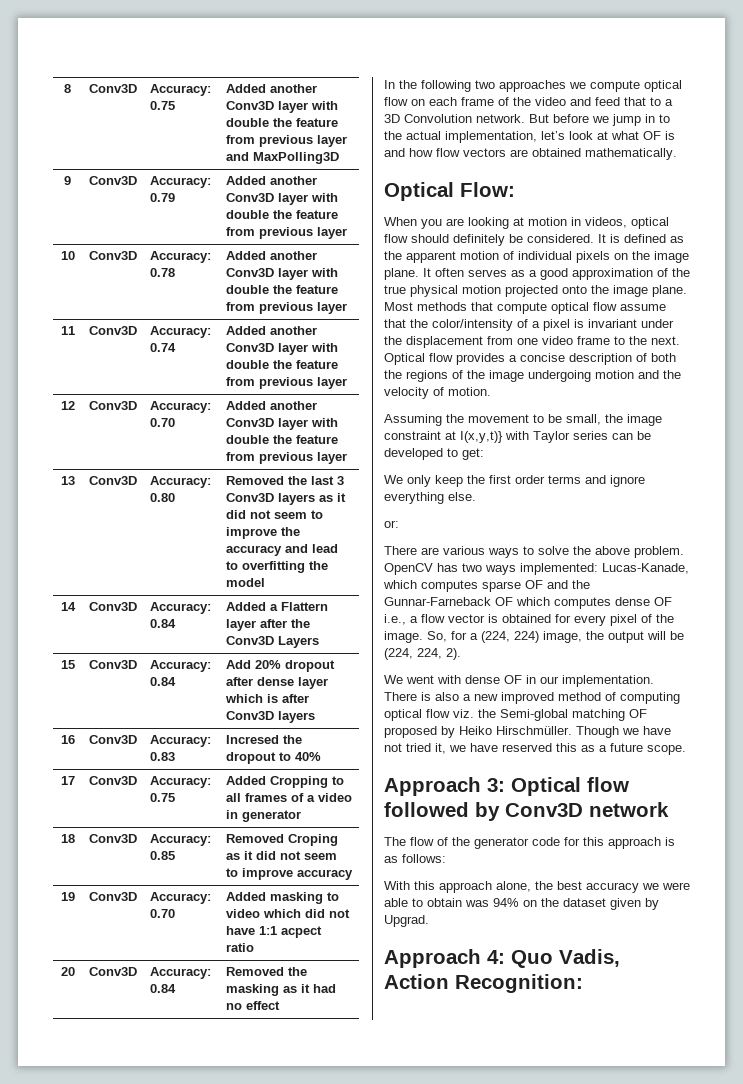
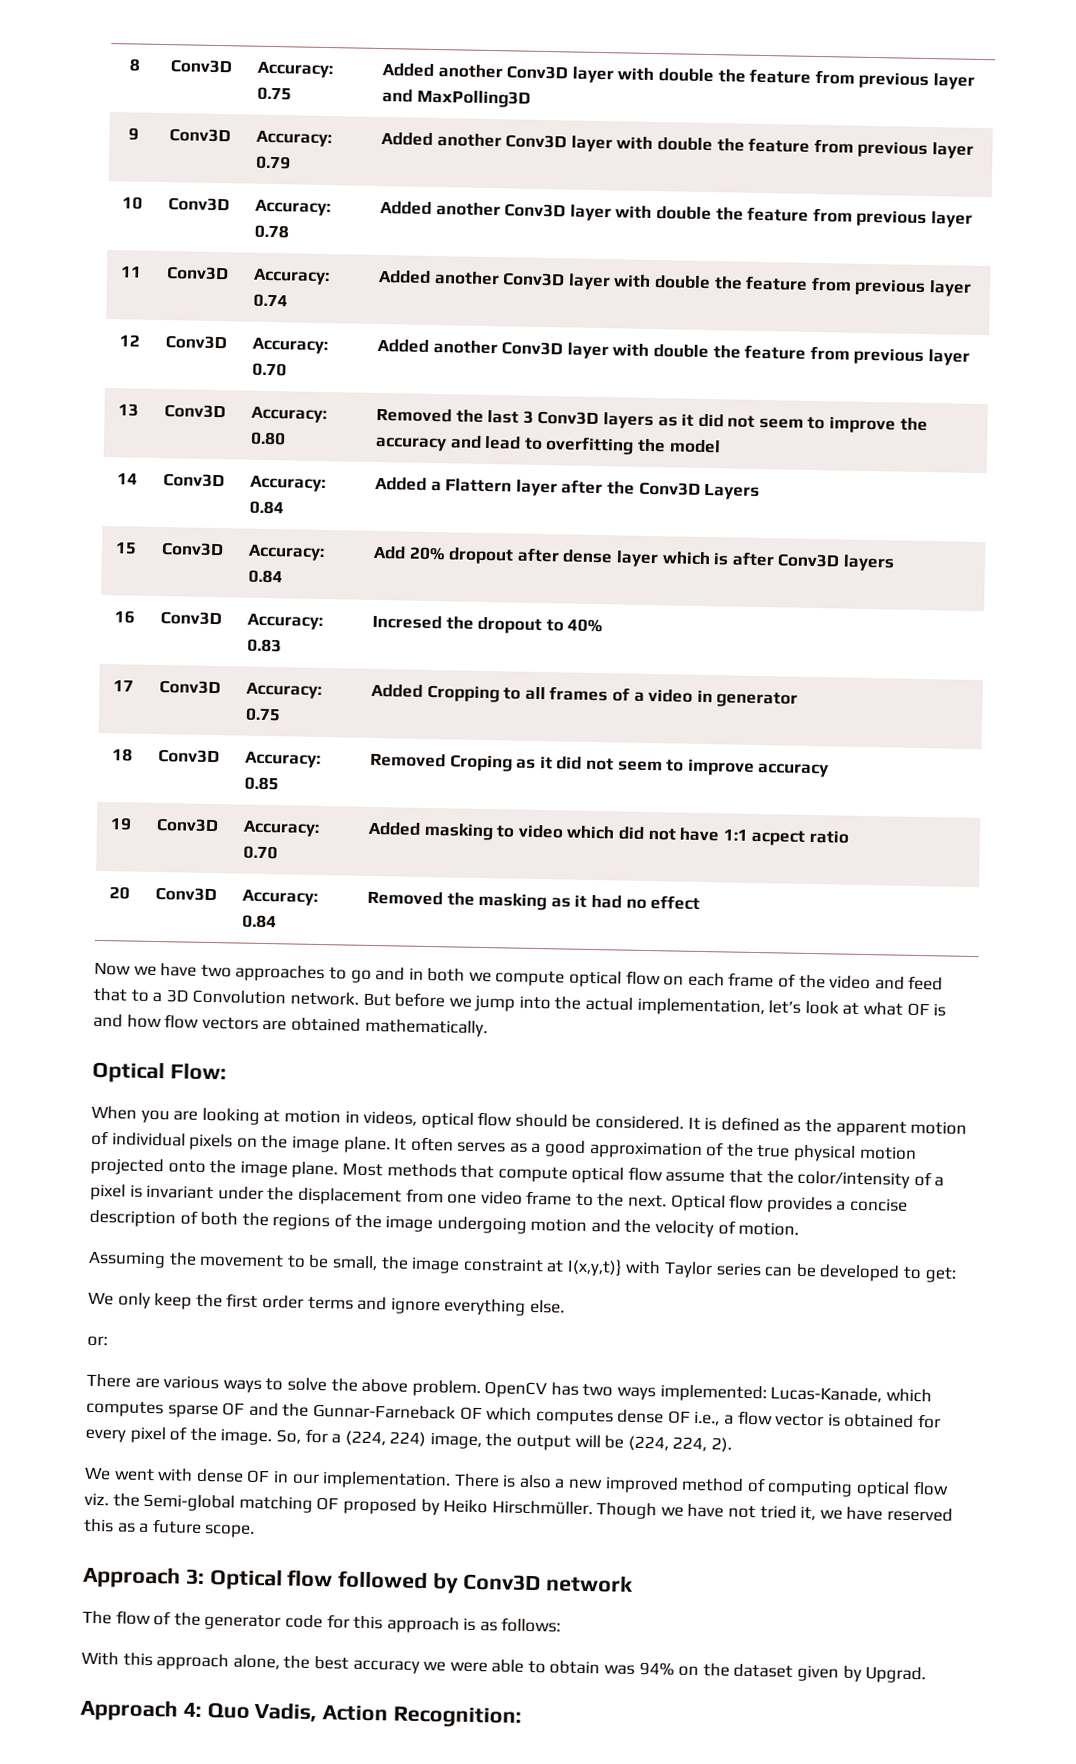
[384,80,566,92] In the following two approaches -> [94,961,466,983] Now we have two approaches to go and in both
[645,114,670,123] in to -> [518,995,551,1010] into
[453,234,505,246] definitely -> (568, 1120) none

